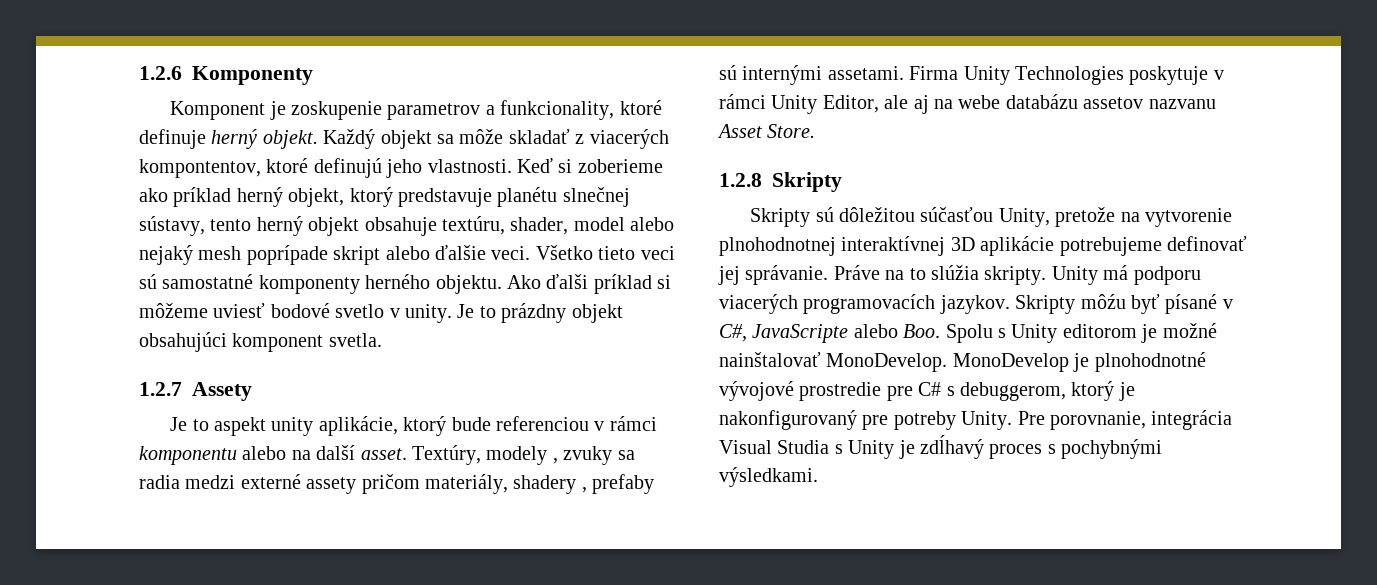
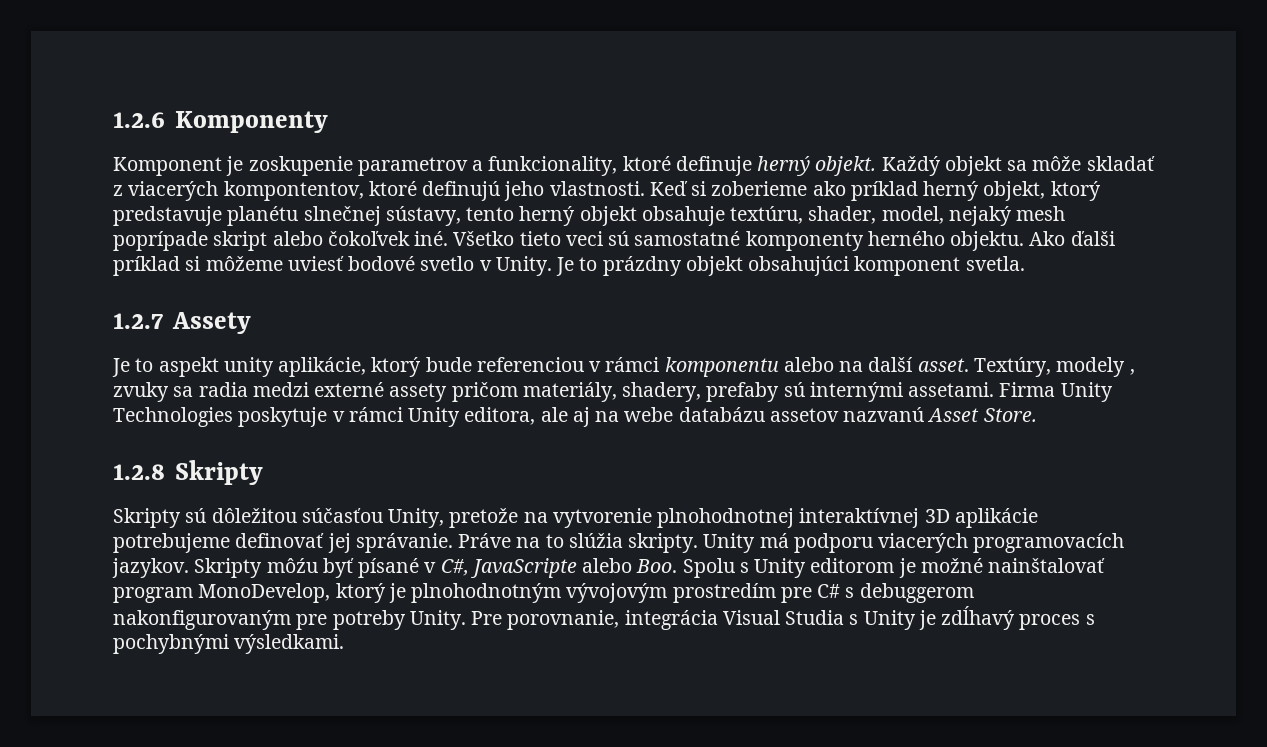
[573,217,675,231] model alebo -> [881,206,944,224] model,
[435,245,531,260] ďalšie veci. -> [327,231,449,246] čokoľvek iné.
[405,304,452,323] unity. -> [495,256,552,276] Unity.
[513,475,587,494] shadery , -> [622,382,702,402] shadery,
[822,95,879,113] Editor, -> [464,407,536,425] editora,
[1148,99,1216,109] nazvanu -> [843,407,925,422] nazvanú
[826,352,1206,372] [719,381,1135,401] [719,410,857,430] MonoDevelop. MonoDevelop je plnohodnotné vývojové prostredie pre C# s debuggerom, ktorý je nakonfigurovaný -> [113,583,974,603] [113,610,291,630] program MonoDevelop, ktorý je plnohodnotným vývojovým prostredím pre C# s debuggerom nakonfigurovaným

